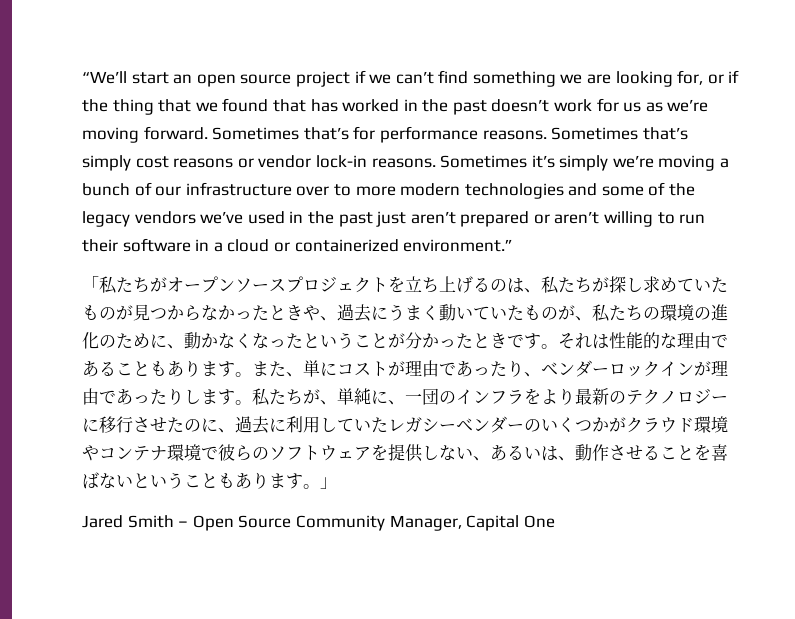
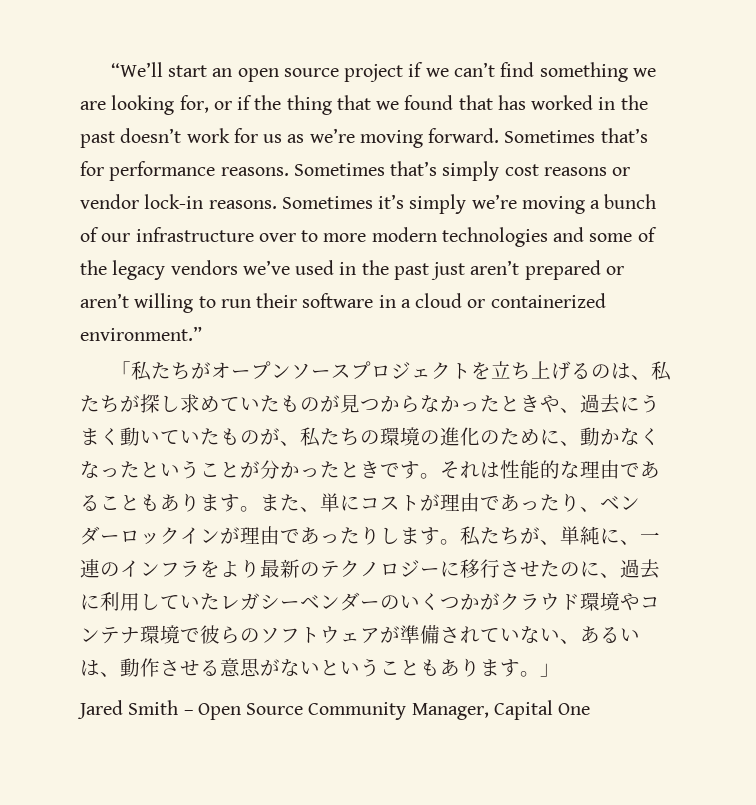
[422,388,439,405] 団 -> [80,559,100,578] 連
[371,444,439,462] を提供し -> [380,625,520,644] が準備されてい
[660,444,728,461] [82,472,99,489] ことを喜ば -> [220,658,280,677] 意思が

